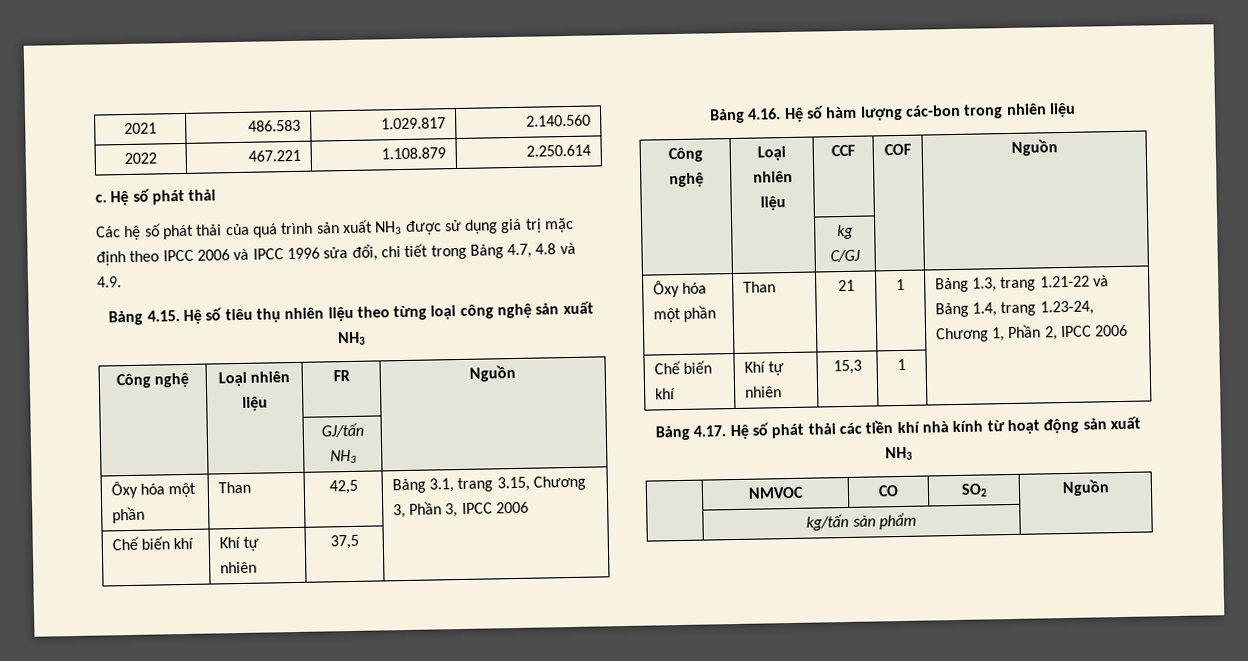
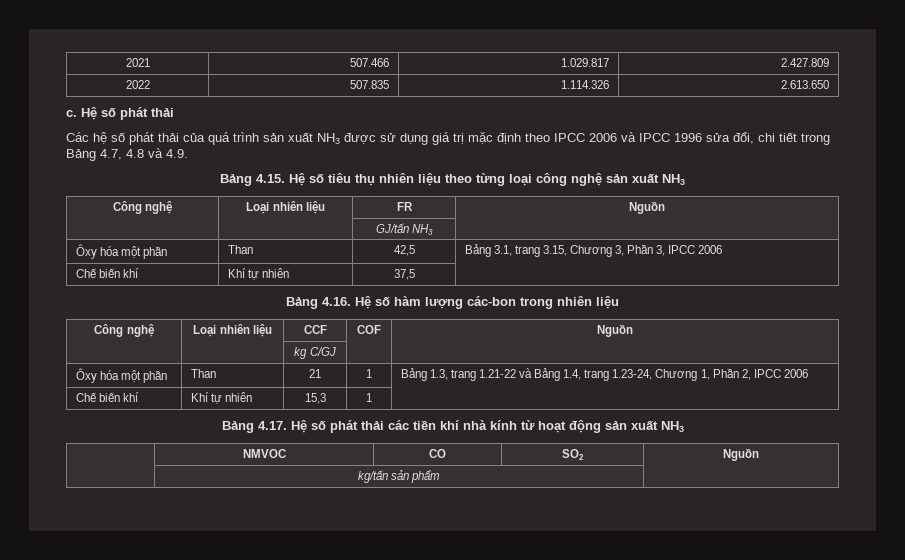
[248,119,302,132] 486.583 -> [350,58,390,67] 507.466
[526,114,592,127] 2.140.560 -> [781,58,830,67] 2.427.809
[248,149,302,162] [381,147,447,160] [526,144,592,157] 467.221 | 1.108.879 | 2.250.614 -> [350,80,390,89] [561,80,610,89] [781,80,830,89] 507.835 | 1.114.326 | 2.613.650

